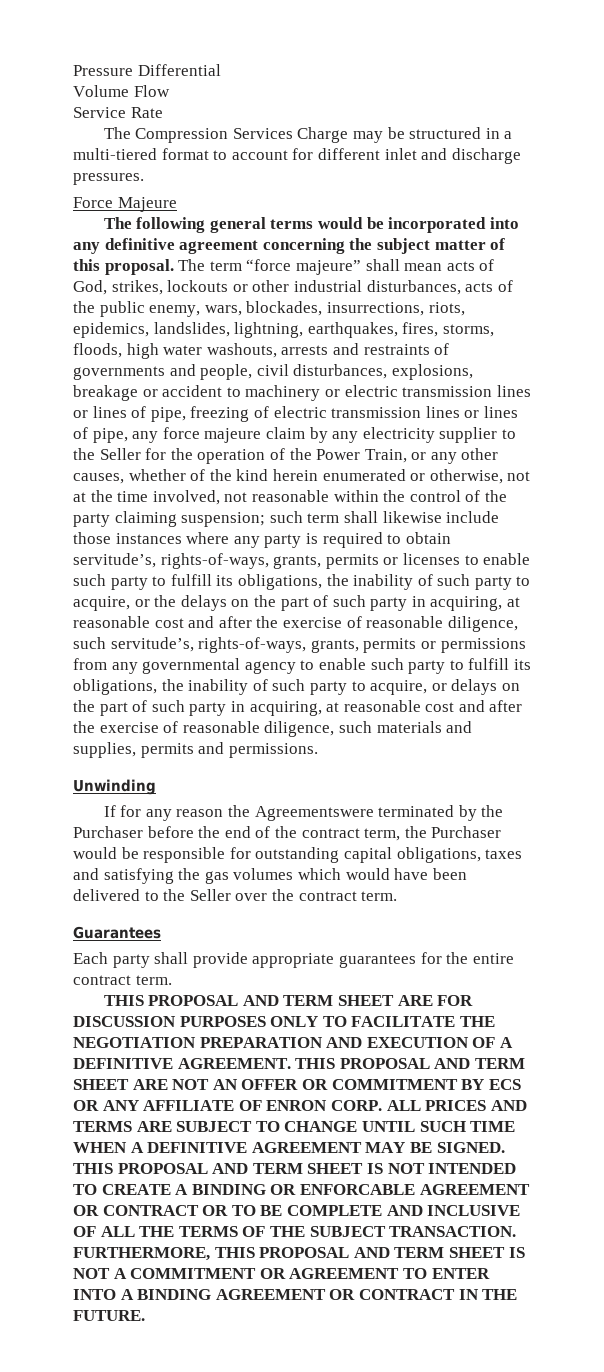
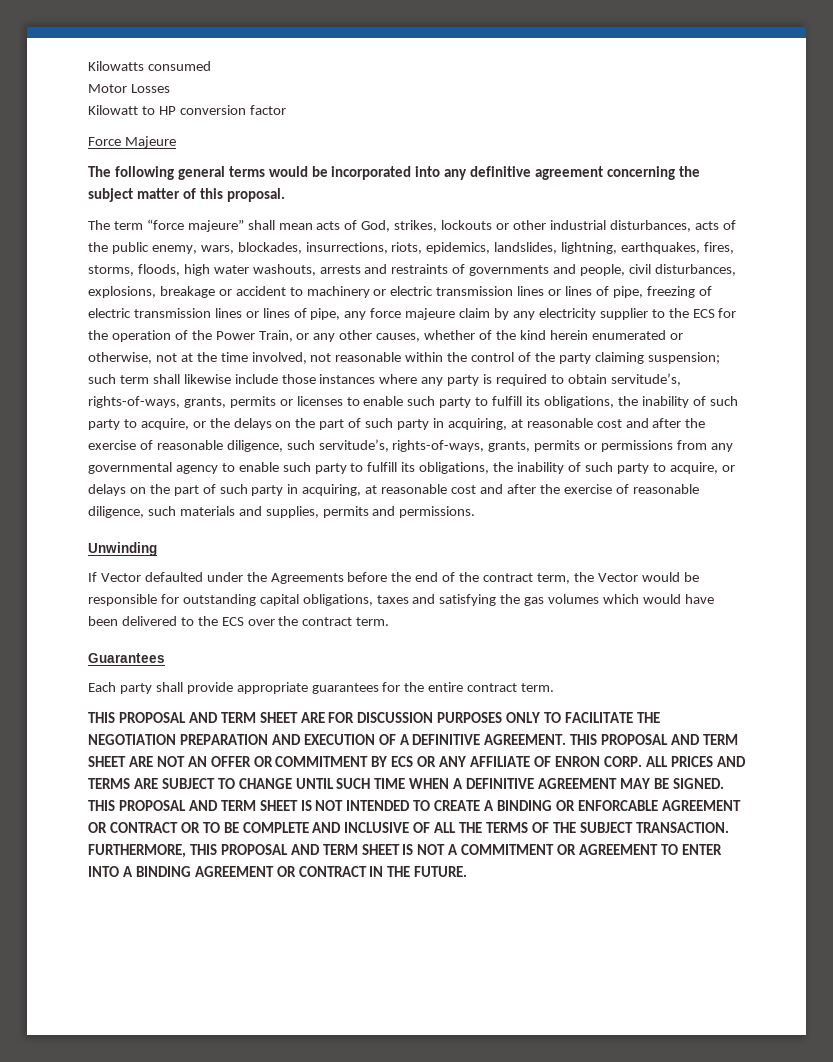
[73,64,221,76] [73,85,170,97] [73,107,163,118] [103,127,513,143] [73,148,521,164] [73,173,144,185] Pressure Differential // Volume Flow // Service Rate // The Compression Services Charge may be structured in a multi-tiered format to account for different inlet and discharge pressures. -> [88,61,211,71] [88,84,170,93] [88,105,286,115] Kilowatts consumed // Motor Losses // Kilowatt to HP conversion factor
(174, 267) none -> (285, 195) //
[99,448,141,460] Seller -> [692,309,715,318] ECS
[120,805,504,821] [73,826,143,838] for any reason the Agreementswere terminated by the Purchaser -> [100,572,344,584] Vector defaulted under the Agreements
[431,826,502,838] Purchaser -> [597,573,638,582] Vector
[189,889,231,901] Seller -> [221,617,244,626] ECS

